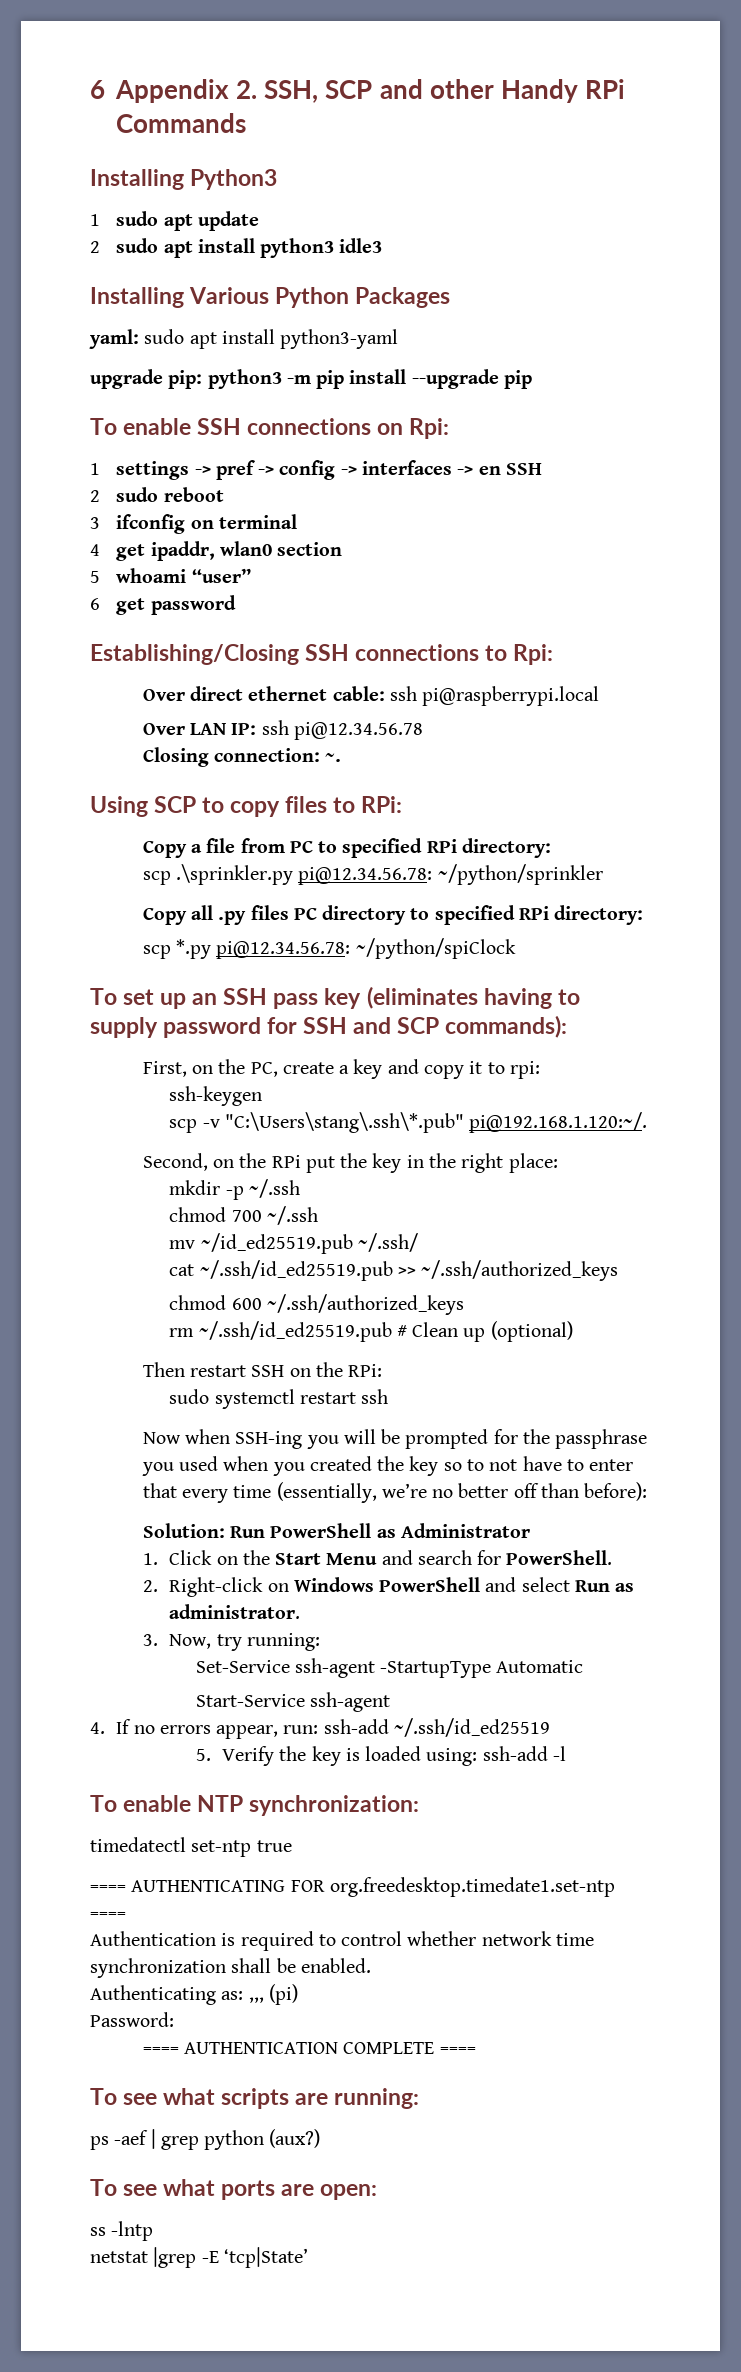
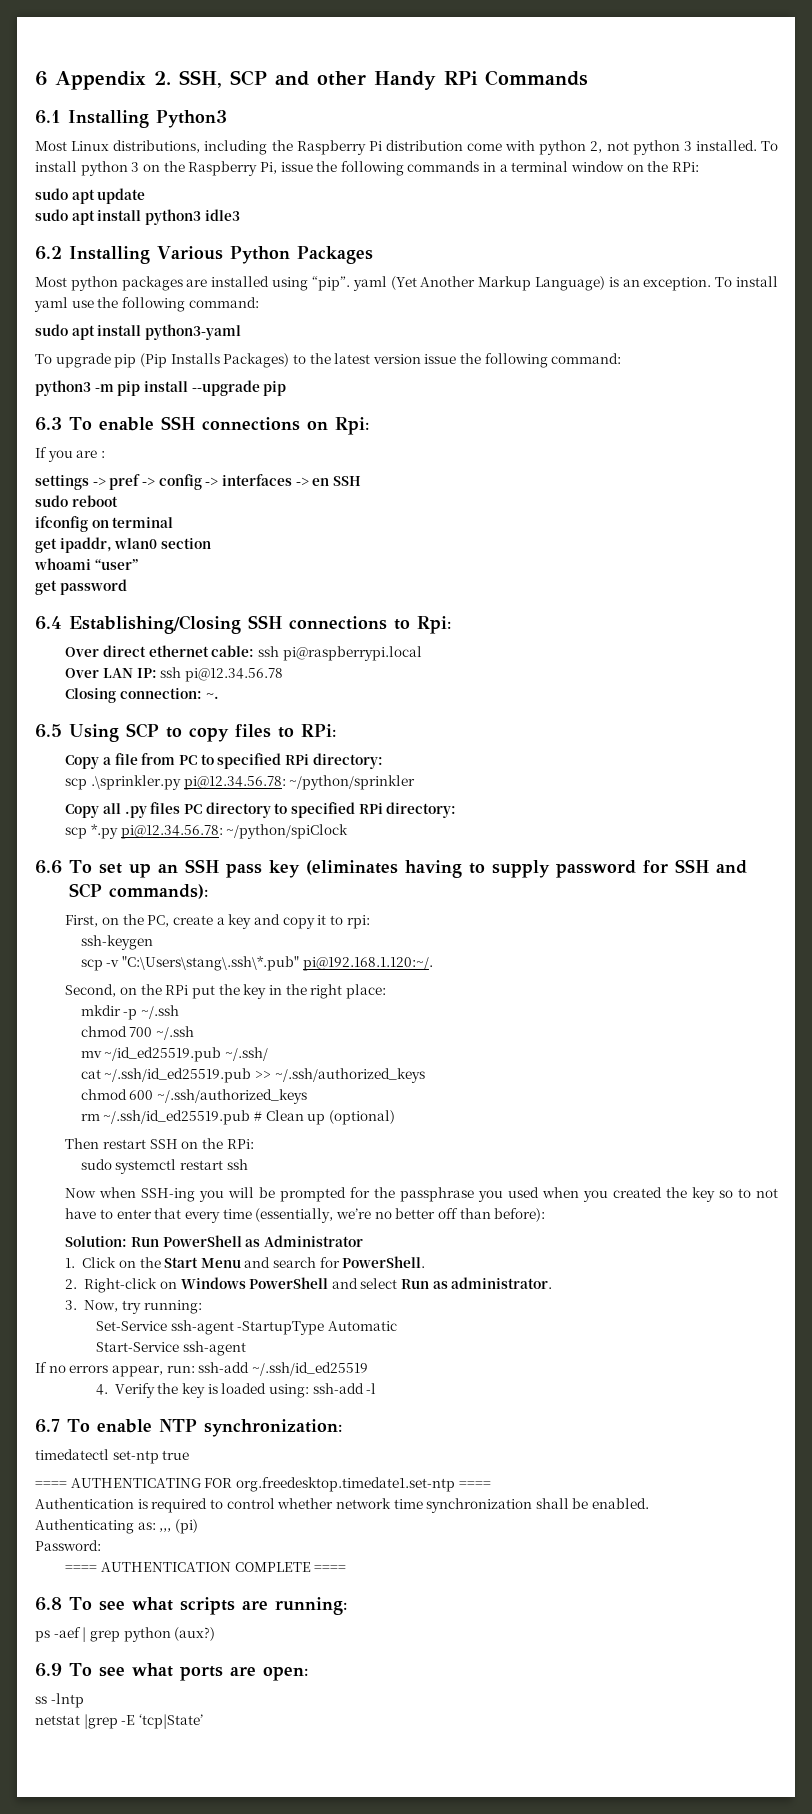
(247, 123) none -> [35,110,61,124] 6.1
[90,214,100,226] 1 -> [35,140,778,155] [35,161,699,176] Most Linux distributions, including the Raspberry Pi distribution come with python 2, not python 3 installed. To install python 3 on the Raspberry Pi, issue the following commands in a terminal window on the RPi: //
[90,241,100,253] 2 -> (146, 196) none
(383, 245) none -> [35,246,62,260] 6.2
[89,329,399,349] [90,369,203,389] yaml: sudo apt install python3-yaml // upgrade pip: -> [35,276,778,291] [34,297,259,312] [35,324,241,340] [35,353,622,368] Most python packages are installed using “pip”. yaml (Yet Another Markup Language) is an exception. To install yaml use the following command: // sudo apt install python3-yaml // To upgrade pip (Pip Installs Packages) to the latest version issue the following command: //
(532, 379) none -> [35,417,62,431] 6.3
[90,463,100,475] 1 -> [35,447,105,462] If you are : //
[90,490,100,502] 2 -> (361, 481) none
[90,517,100,529] 3 -> (118, 501) none
[90,544,100,556] 4 -> (174, 522) none
[90,571,100,583] 5 -> (211, 543) none
[90,598,100,610] 6 -> (138, 564) none
(236, 605) none -> [35,616,62,630] 6.4
(342, 757) none -> [35,724,62,738] 6.5
(516, 948) none -> [35,860,62,874] 6.6
[90,1722,105,1734] 4. -> (246, 1348) none
[195,1749,211,1761] 5. -> [95,1384,108,1395] 4.
(566, 1753) none -> [35,1419,60,1433] 6.7
(476, 2050) none -> [35,1597,62,1611] 6.8
(321, 2138) none -> [35,1663,62,1677] 6.9

